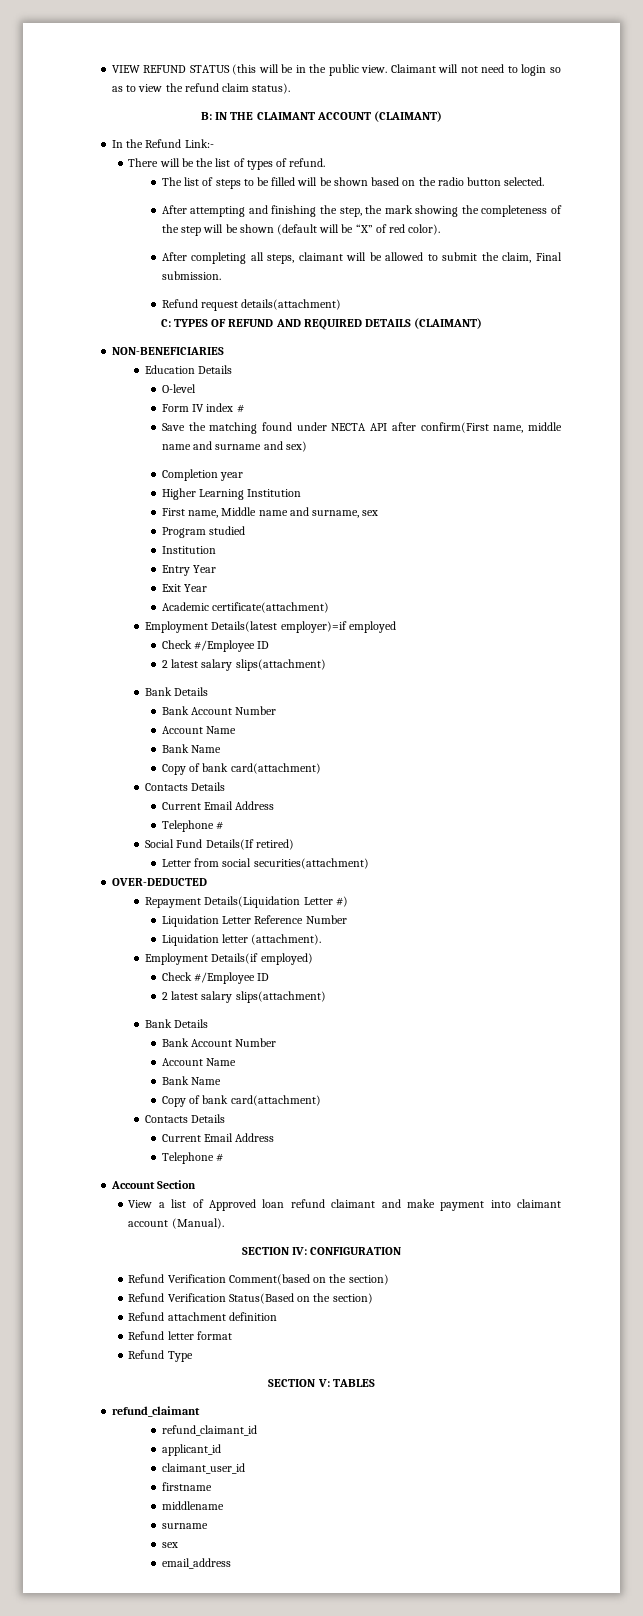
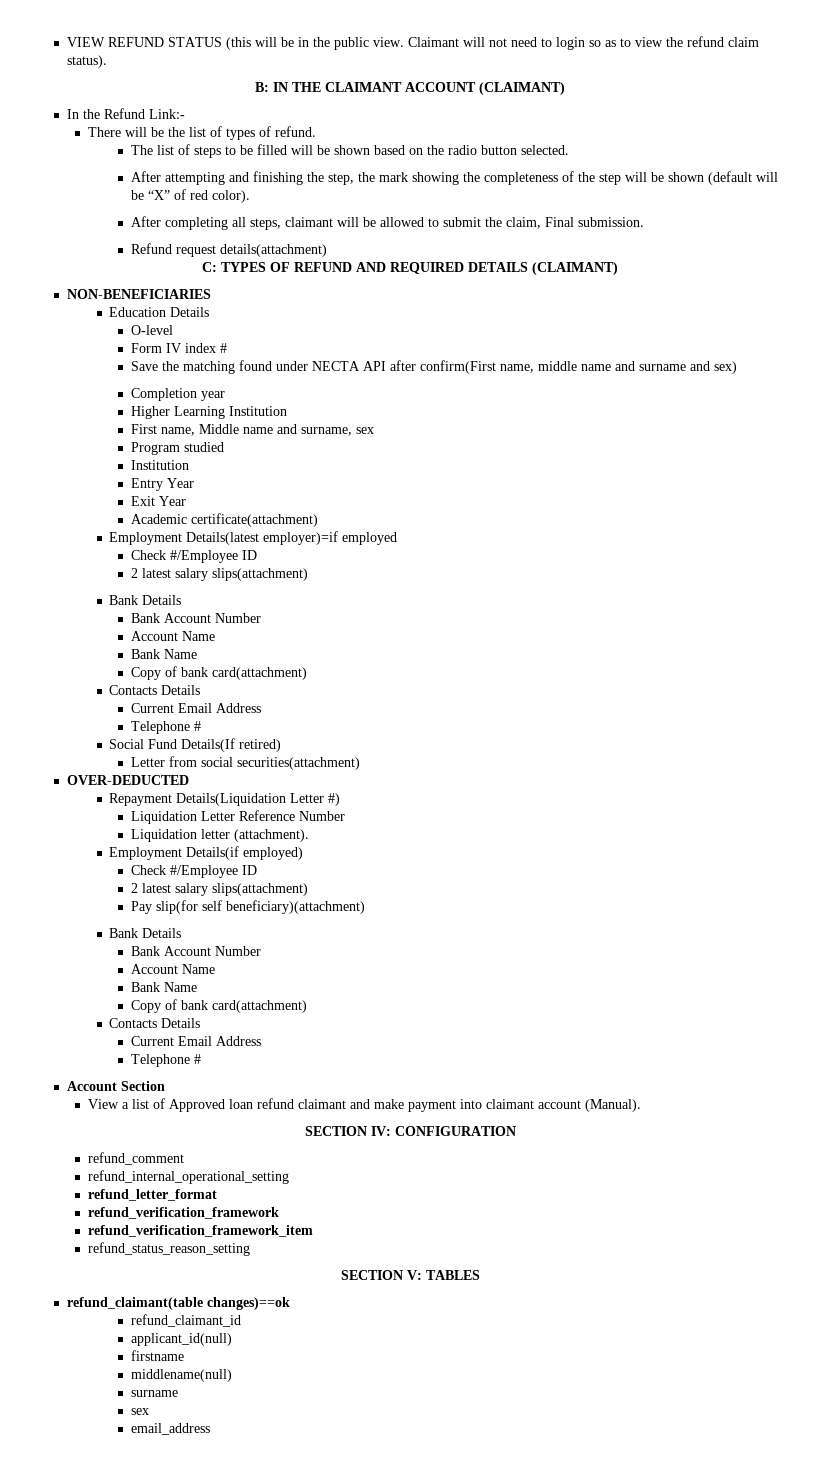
(326, 997) none -> [130,900,365,914] // Pay slip(for self beneficiary)(attachment)
[128,1274,389,1285] [128,1293,373,1304] [128,1312,277,1321] [128,1331,232,1340] [128,1350,193,1362] Refund Verification Comment(based on the section) // Refund Verification Status(Based on the section) // Refund attachment definition // Refund letter format // Refund Type -> [87,1152,184,1165] [87,1170,289,1184] [87,1189,217,1201] [87,1207,279,1219] [87,1225,313,1237] [87,1242,250,1256] refund_comment // refund_internal_operational_setting // refund_letter_format // refund_verification_framework // refund_verification_framework_item // refund_status_reason_setting
[111,1406,200,1417] refund_claimant -> [66,1297,290,1310] refund_claimant(table changes)==ok
[161,1444,221,1456] [161,1463,245,1474] applicant_id // claimant_user_id -> [130,1333,232,1346] applicant_id(null)
[161,1501,224,1510] middlename -> [130,1369,232,1382] middlename(null)

